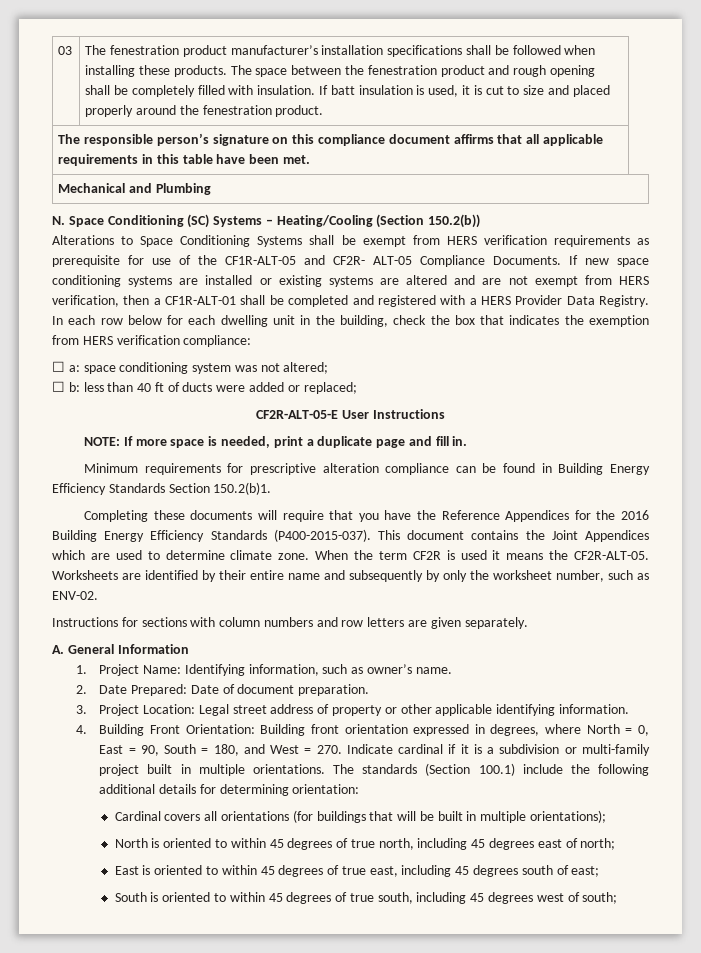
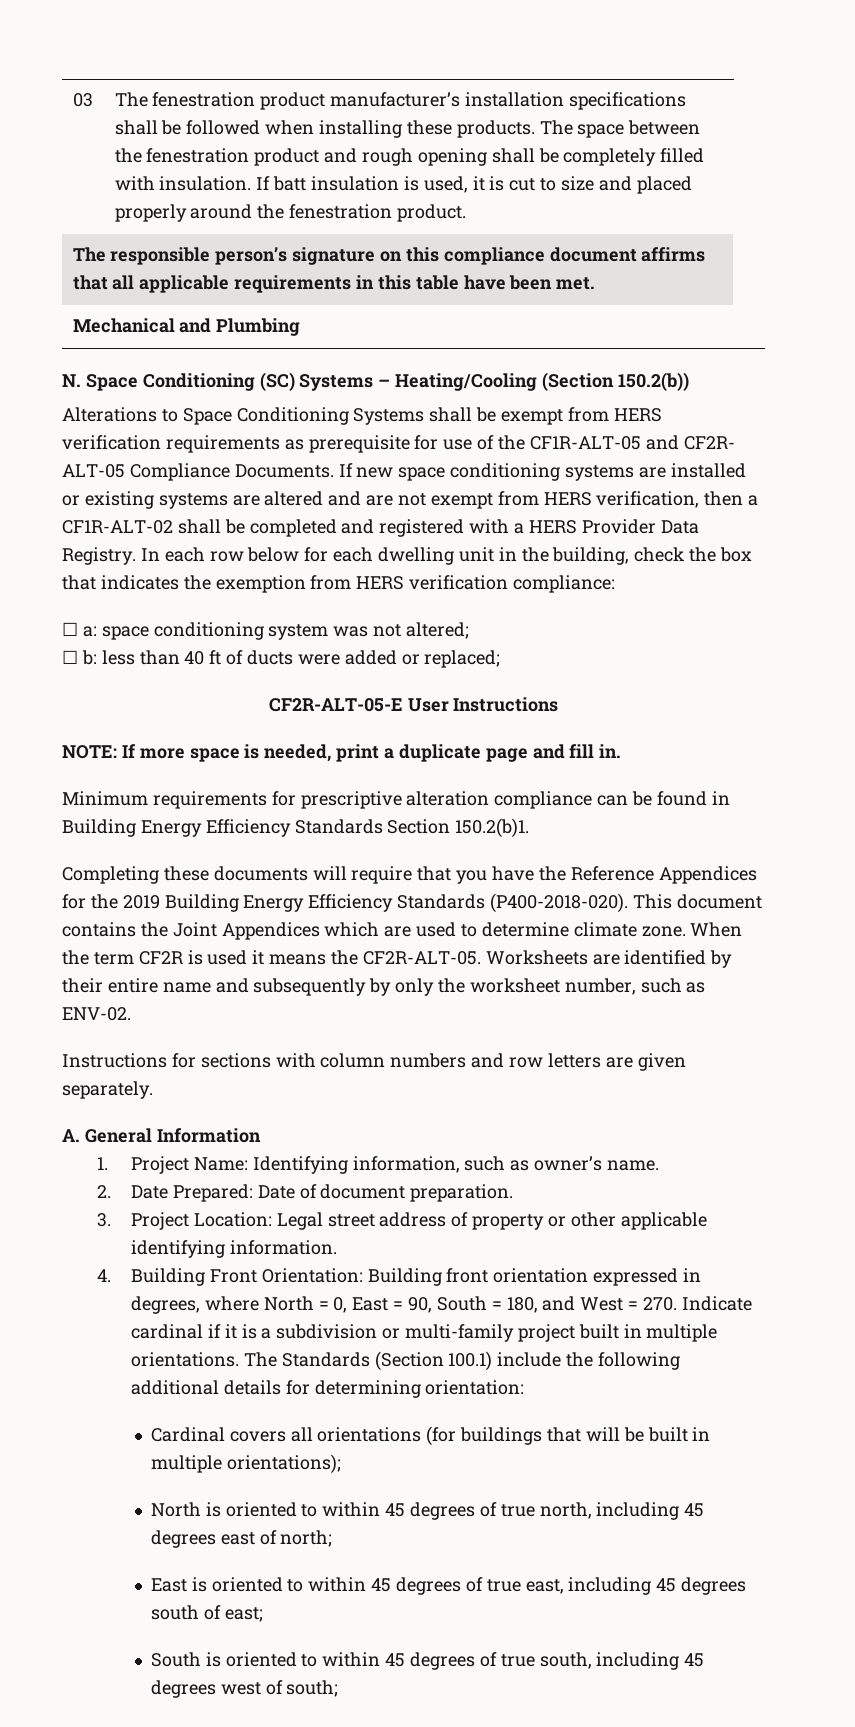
[165,296,237,305] CF1R-ALT-01 -> [62,520,173,534] CF1R-ALT-02
[620,510,649,520] [52,529,371,542] 2016 Building Energy Efficiency Standards (P400-2015-037). -> [122,893,629,913] 2019 Building Energy Efficiency Standards (P400-2018-020).
[362,764,418,774] standards -> [281,1352,370,1367] Standards

